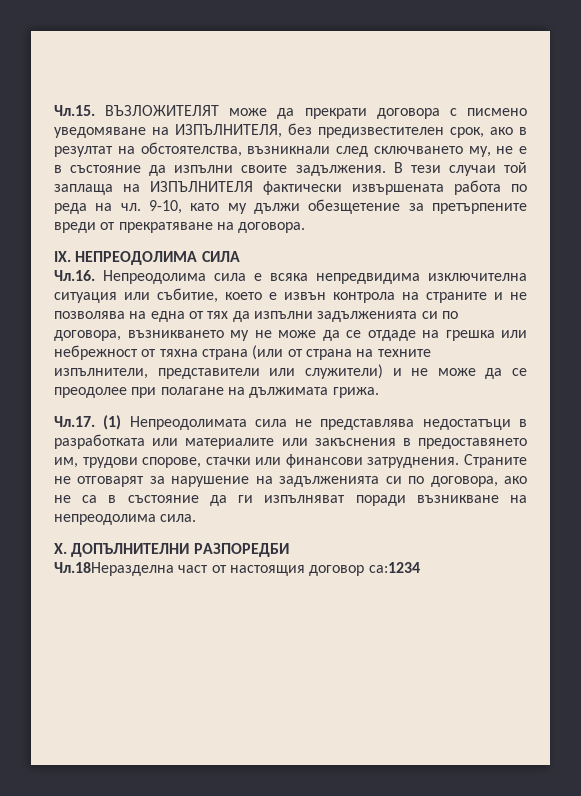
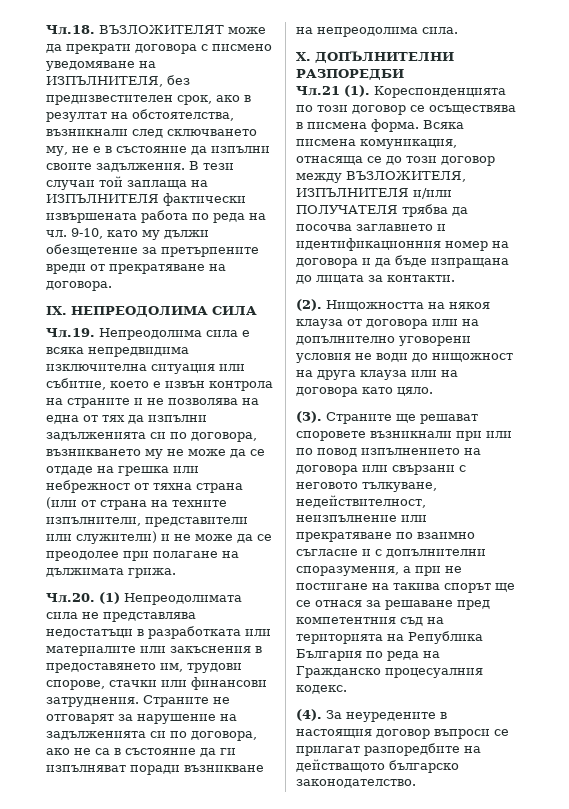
[54,105,95,116] Чл.15. -> [46,25,95,35] Чл.18.
[54,270,95,281] Чл.16. -> [46,328,95,338] Чл.19.
[54,416,95,427] Чл.17. -> [46,593,95,603] Чл.20.
[54,562,420,576] Чл.18Неразделна част от настоящия договор са:1234 -> [296,85,506,98] [296,105,516,115] [296,119,464,132] [296,139,457,149] [296,156,495,166] [296,171,466,183] [296,188,452,199] [296,204,468,217] [296,224,446,231] [296,238,509,251] [296,255,509,268] [296,275,455,284] [296,299,490,311] [296,319,479,329] [296,336,471,346] [296,353,513,363] [296,370,458,380] [296,387,433,397] [296,411,478,424] [296,431,512,441] [296,448,481,457] [296,465,466,475] [296,482,437,492] [296,495,426,508] [296,515,427,522] [296,532,475,542] [296,549,486,558] [296,566,462,576] [296,583,515,593] [296,600,490,610] [296,617,444,626] [296,631,483,644] [296,649,440,661] [296,666,483,678] [296,685,347,694] [296,709,447,722] [296,729,509,739] [296,743,481,756] [296,759,459,773] [296,779,416,788] Чл.21 (1). Кореспонденцията по този договор се осъществява в писмена форма. Всяка писмена комуникация, отнасяща се до този договор между ВЪЗЛОЖИТЕЛЯ, ИЗПЪЛНИТЕЛЯ и/или ПОЛУЧАТЕЛЯ трябва да посочва заглавието и идентификационния номер на договора и да бъде изпращана до лицата за контакти. // (2). Нищожността на някоя клауза от договора или на допълнително уговорени условия не води до нищожност на друга клауза или на договора като цяло. // (3). Страните ще решават споровете възникнали при или по повод изпълнението на договора или свързани с неговото тълкуване, недействителност, неизпълнение или прекратяване по взаимно съгласие и с допълнителни споразумения, а при не постигане на такива спорът ще се отнася за решаване пред компетентния съд на територията на Република България по реда на Гражданско процесуалния кодекс. // (4). За неуредените в настоящия договор въпроси се прилагат разпоредбите на действащото българско законодателство.

